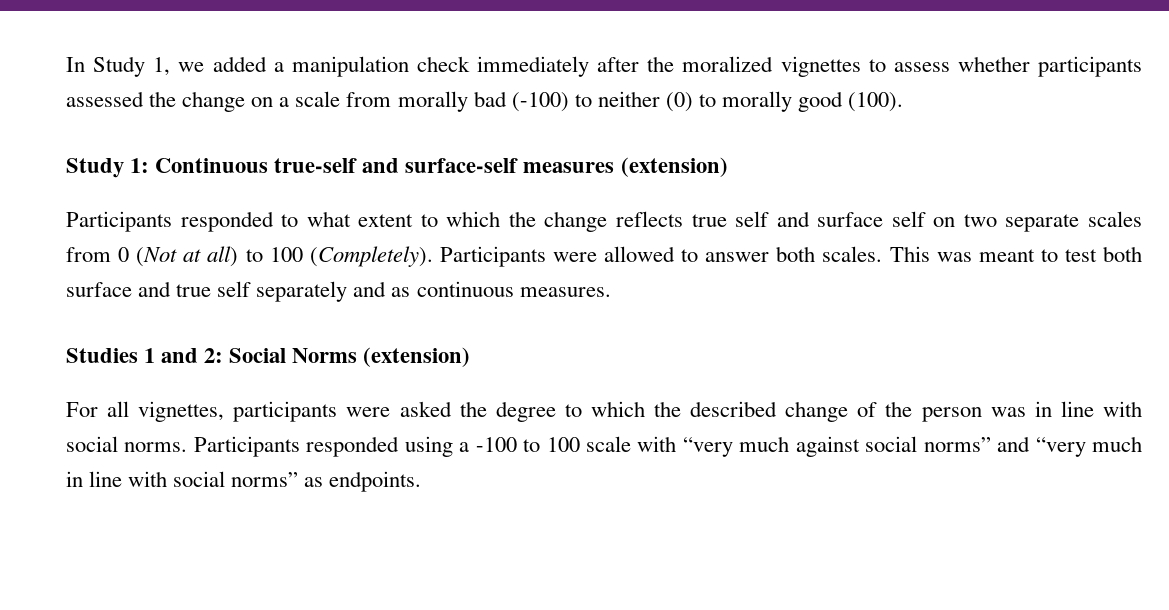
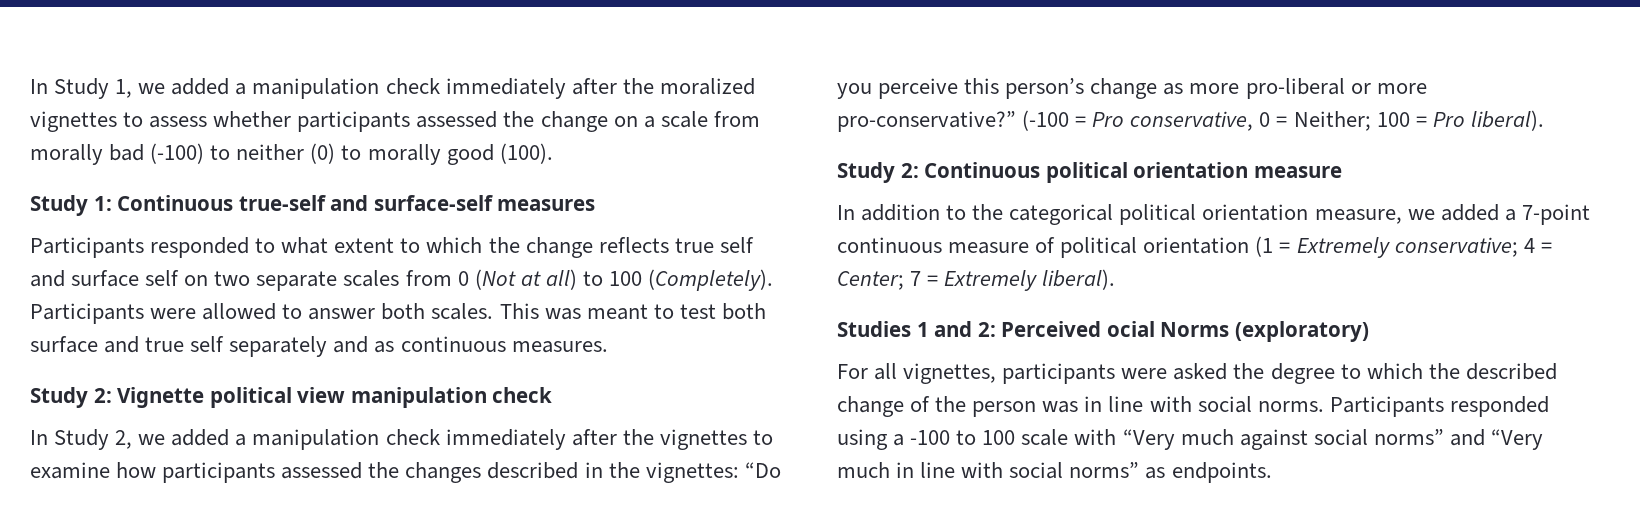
[620,157,728,177] (extension) -> (596, 205) none
(611, 292) none -> [30,387,553,408] [30,429,773,450] [30,462,781,483] [837,78,1427,99] [837,110,1544,132] [837,162,1342,183] [837,204,1590,225] [837,236,1552,258] [837,269,1116,291] // Study 2: Vignette political view manipulation check // In Study 2, we added a manipulation check immediately after the vignettes to examine how participants assessed the changes described in the vignettes: “Do you perceive this person’s change as more pro-liberal or more pro-conservative?” (-100 = Pro conservative, 0 = Neither; 100 = Pro liberal). // Study 2: Continuous political orientation measure // In addition to the categorical political orientation measure, we added a 7-point continuous measure of political orientation (1 = Extremely conservative; 4 = Center; 7 = Extremely liberal).
[229,347,471,367] Social Norms (extension) -> [1001,321,1369,342] Perceived ocial Norms (exploratory)
[682,437,733,457] “very -> [1122,429,1175,450] “Very
[1035,437,1086,457] “very -> [1490,429,1543,450] “Very

